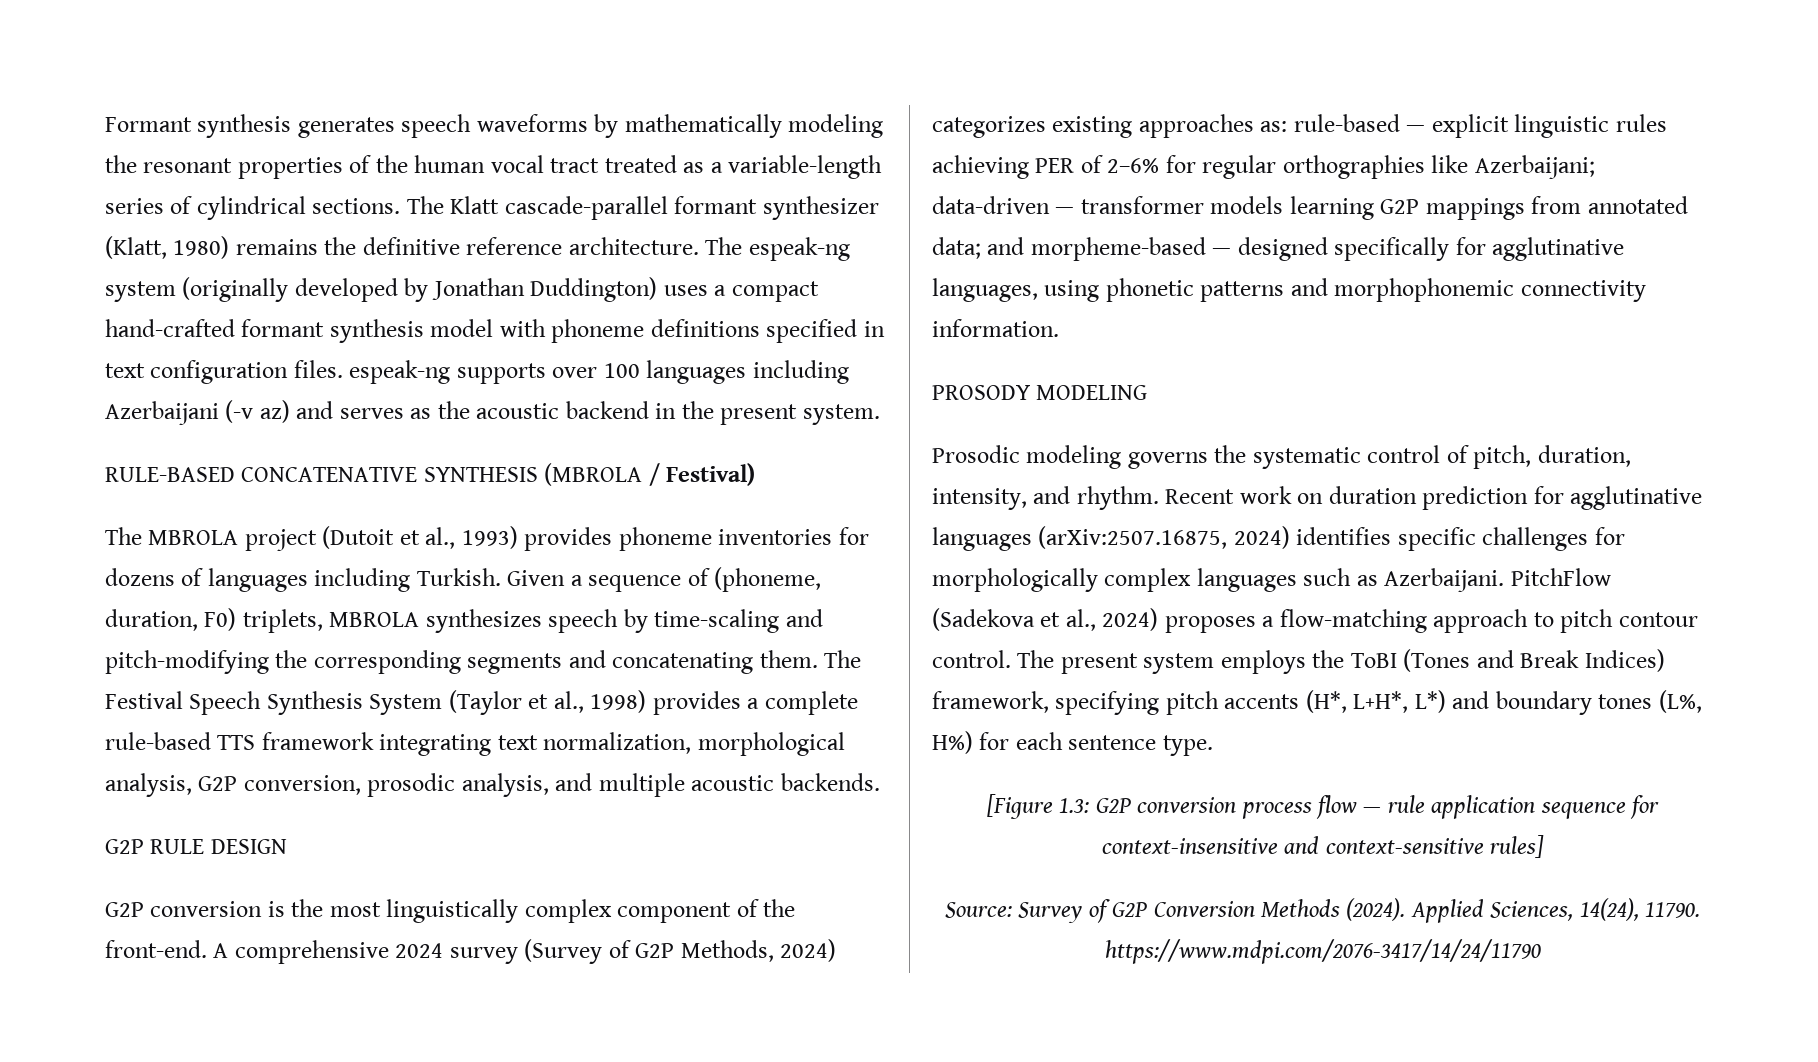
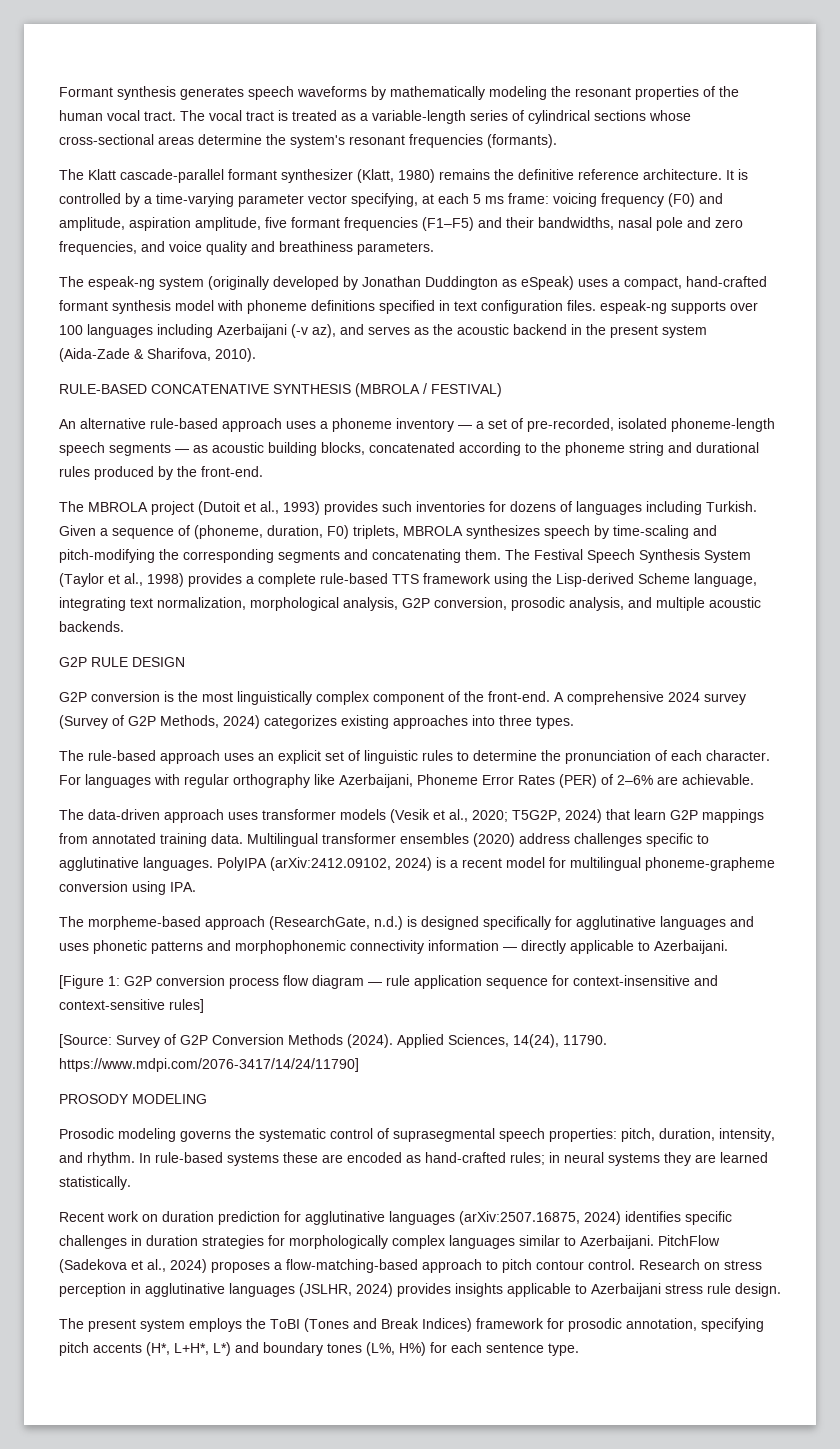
[550,158,600,173] tract -> [144,110,288,121] tract. The vocal tract is
[312,198,401,214] sections. -> [594,110,691,121] [59,134,557,148] sections whose cross-sectional areas determine the system's resonant frequencies (formants). //
(699, 246) none -> [726,169,748,180] [59,193,723,207] [59,217,743,231] [59,241,434,255] It is controlled by a time-varying parameter vector specifying, at each 5 ms frame: voicing frequency (F0) and amplitude, aspiration amplitude, five formant frequencies (F1–F5) and their bandwidths, nasal pole and zero frequencies, and voice quality and breathiness parameters. //
[530,277,819,302] Duddington) uses a compact -> [425,276,682,290] Duddington as eSpeak) uses a compact,
[259,400,290,423] az) -> [312,324,336,338] az),
[802,404,880,425] system. -> [662,325,707,338] [59,348,256,362] system (Aida-Zade & Sharifova, 2010).
[666,463,756,486] Festival) -> [431,383,502,397] [59,418,775,432] [59,442,759,456] [59,466,263,480] FESTIVAL) // An alternative rule-based approach uses a phoneme inventory — a set of pre-recorded, isolated phoneme-length speech segments — as acoustic building blocks, concatenated according to the phoneme string and durational rules produced by the front-end.
[618,527,712,551] phoneme -> [382,501,412,512] such
(374, 741) none -> [494,573,757,587] using the Lisp-derived Scheme language,
[1260,114,1667,138] [932,155,1595,179] [932,196,1688,220] [932,237,1232,261] as: rule-based — explicit linguistic rules achieving PER of 2–6% for regular orthographies like Azerbaijani; data-driven — transformer models learning G2P mappings from annotated data; and morpheme-based — -> [472,715,574,729] [59,750,770,764] [59,774,754,788] [59,809,764,823] [59,833,709,847] [59,857,775,871] [59,881,196,895] [59,916,417,930] into three types. // The rule-based approach uses an explicit set of linguistic rules to determine the pronunciation of each character. For languages with regular orthography like Azerbaijani, Phoneme Error Rates (PER) of 2–6% are achievable. // The data-driven approach uses transformer models (Vesik et al., 2020; T5G2P, 2024) that learn G2P mappings from annotated training data. Multilingual transformer ensembles (2020) address challenges specific to agglutinative languages. PolyIPA (arXiv:2412.09102, 2024) is a recent model for multilingual phoneme-grapheme conversion using IPA. // The morpheme-based approach (ResearchGate, n.d.) is
[932,278,1100,302] languages, using -> [660,916,754,930] [59,943,89,951] languages and uses
[932,319,1059,337] information. -> [428,940,728,954] [59,975,718,989] [59,999,204,1013] [59,1034,607,1048] [59,1058,359,1072] information — directly applicable to Azerbaijani. // [Figure 1: G2P conversion process flow diagram — rule application sequence for context-insensitive and context-sensitive rules] // [Source: Survey of G2P Conversion Methods (2024). Applied Sciences, 14(24), 11790. https://www.mdpi.com/2076-3417/14/24/11790]
(1469, 454) none -> [393,1128,617,1142] suprasegmental speech properties:
(1159, 498) none -> [139,1152,768,1166] [59,1176,131,1190] In rule-based systems these are encoded as hand-crafted rules; in neural systems they are learned statistically. //
(1589, 539) none -> [131,1235,264,1249] in duration strategies
[1303,568,1378,586] such as -> [519,1235,576,1246] similar to
[1279,609,1427,633] flow-matching -> [286,1259,418,1273] flow-matching-based
(1011, 659) none -> [639,1259,762,1270] [59,1283,781,1297] Research on stress perception in agglutinative languages (JSLHR, 2024) provides insights applicable to Azerbaijani stress rule design. //
[932,691,1049,713] framework, -> [476,1318,697,1332] framework for prosodic annotation,
[986,794,1660,819] [1101,835,1545,858] [944,898,1701,923] [1104,939,1541,964] // [Figure 1.3: G2P conversion process flow — rule application sequence for context-insensitive and context-sensitive rules] // Source: Survey of G2P Conversion Methods (2024). Applied Sciences, 14(24), 11790. https://www.mdpi.com/2076-3417/14/24/11790 -> (579, 1349) none

